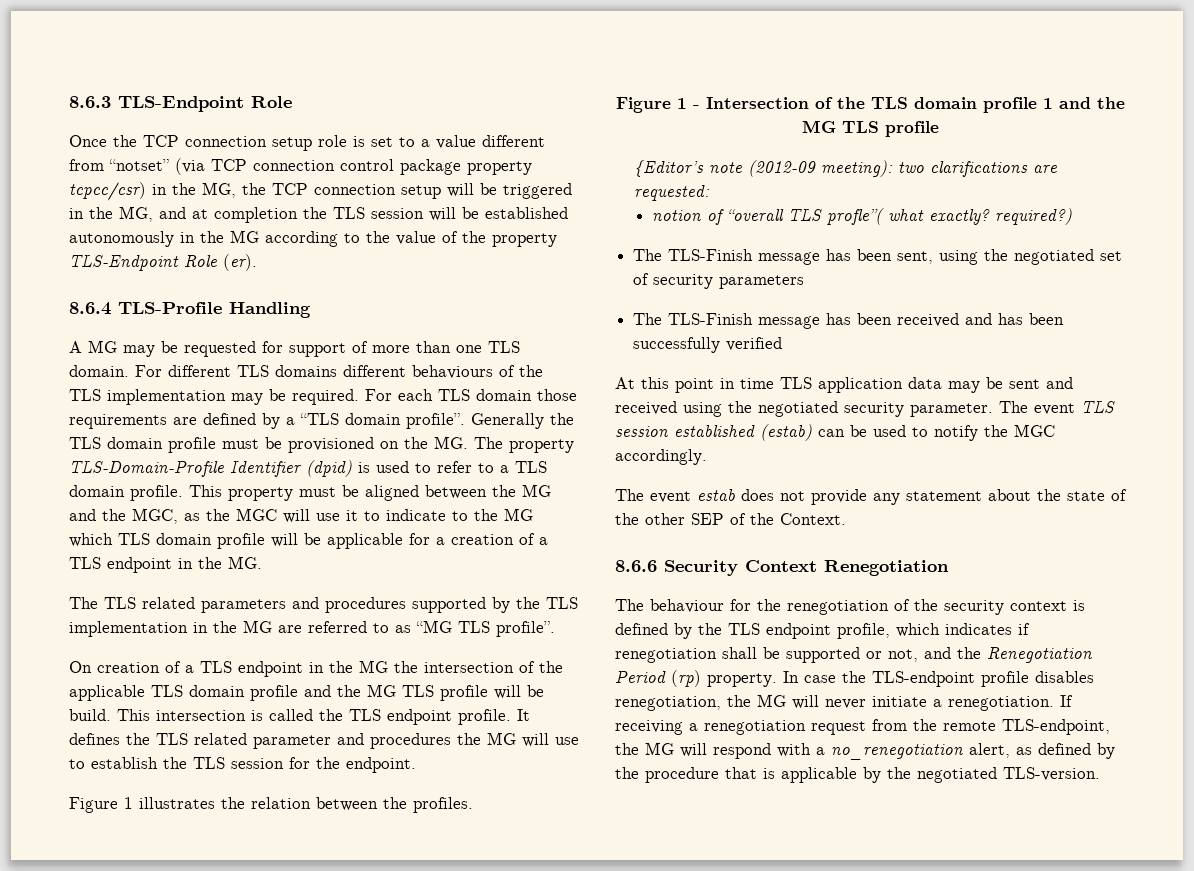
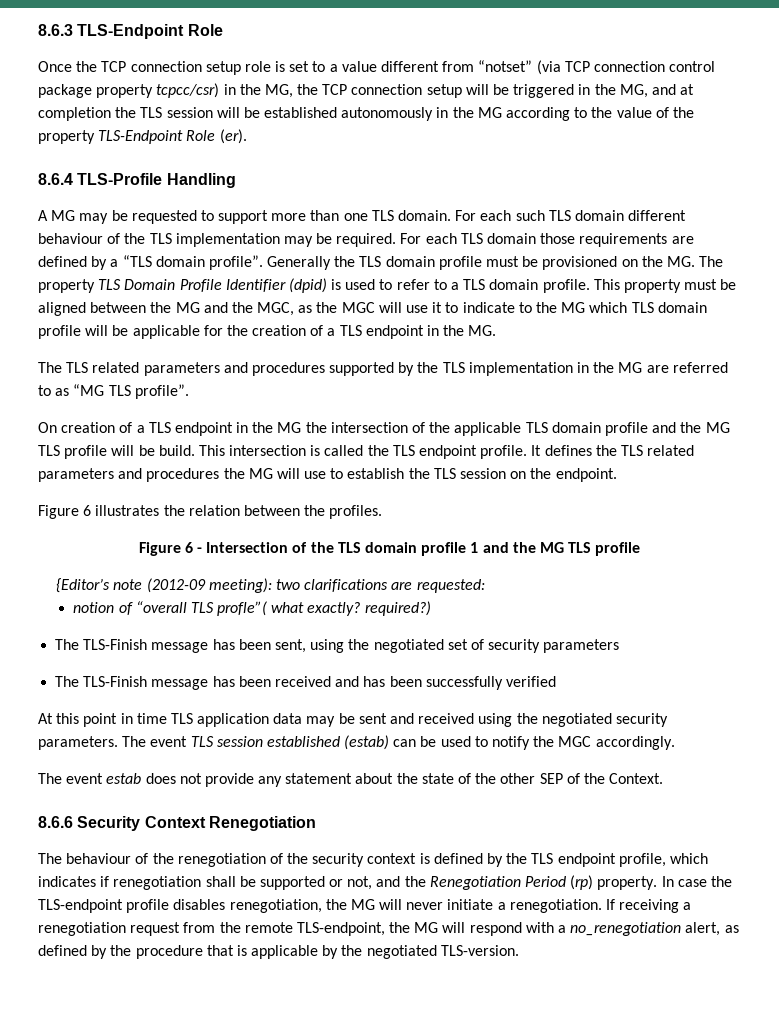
[262,341,368,357] for support of -> [200,210,269,224] to support
[168,365,493,379] different TLS domains different behaviours -> [480,210,687,221] [38,233,103,244] each such TLS domain different behaviour
[69,461,224,477] TLS-Domain-Profile -> [98,279,222,292] TLS Domain Profile
[436,537,445,545] a -> [226,325,248,336] the
[253,735,331,749] parameter -> [38,468,114,482] parameters
[289,757,310,769] for -> [510,471,527,479] on
[124,797,133,809] 1 -> [83,505,92,516] 6
[676,98,687,109] 1 -> [184,542,193,553] 6
[910,403,993,417] parameter. -> [38,736,118,750] parameters.
[730,599,751,611] for -> [135,853,149,864] of

